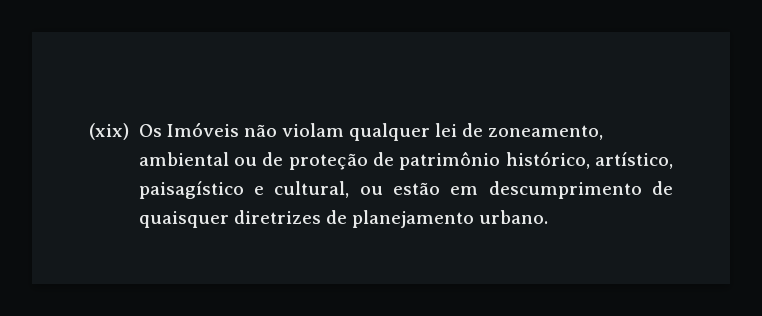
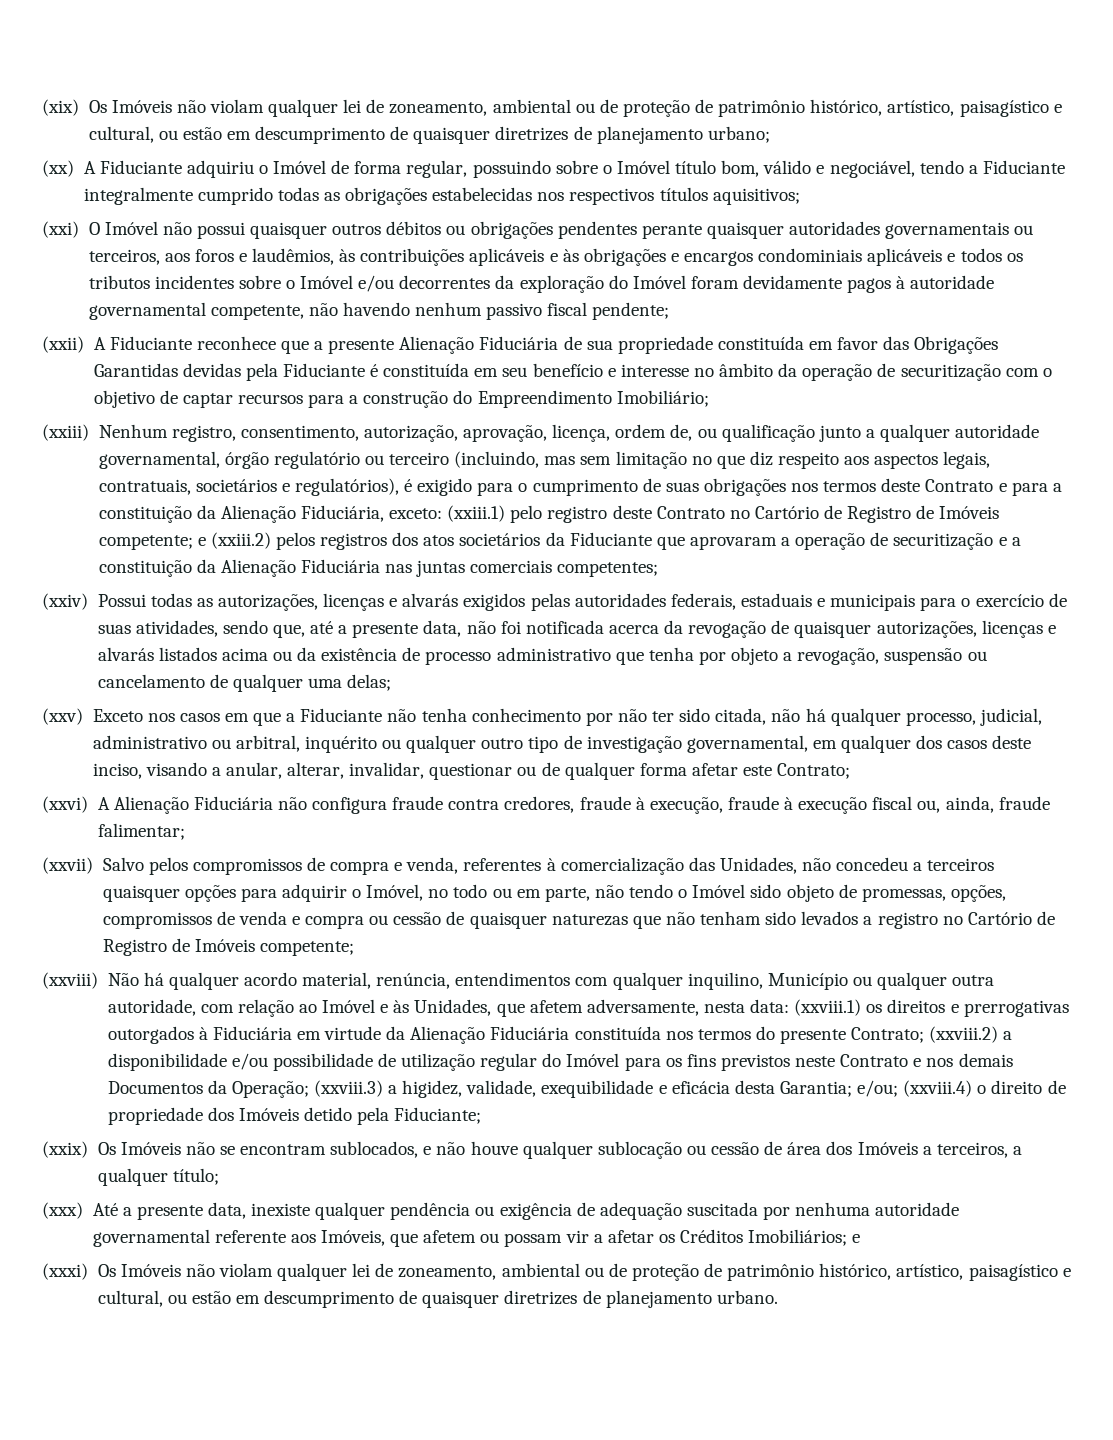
(474, 219) none -> [707,126,770,143] [42,160,1065,178] [83,187,800,205] [42,221,1034,239] [88,248,1023,266] [88,275,995,293] [88,302,670,320] [42,336,999,354] [93,363,1052,381] [93,390,709,408] [42,424,1040,442] [98,451,991,469] [98,478,1062,496] [98,505,1000,523] [98,532,1021,550] [98,559,659,577] [42,593,1067,611] [97,620,1056,638] [97,647,987,665] [97,674,392,692] [42,708,1042,726] [92,735,1032,753] [92,762,851,780] [42,796,1050,814] [97,823,185,840] [42,857,995,875] [102,884,1006,902] [102,911,1055,929] [102,938,354,956] [42,972,995,990] [107,999,1069,1017] [107,1026,1013,1044] [107,1053,1013,1071] [107,1080,1066,1098] [107,1107,482,1125] [42,1141,1022,1159] [97,1168,219,1186] [42,1202,960,1220] [92,1229,861,1247] [42,1263,1071,1281] [97,1290,712,1308] urbano; // (xx) A Fiduciante adquiriu o Imóvel de forma regular, possuindo sobre o Imóvel título bom, válido e negociável, tendo a Fiduciante integralmente cumprido todas as obrigações estabelecidas nos respectivos títulos aquisitivos; // (xxi) O Imóvel não possui quaisquer outros débitos ou obrigações pendentes perante quaisquer autoridades governamentais ou terceiros, aos foros e laudêmios, às contribuições aplicáveis e às obrigações e encargos condominiais aplicáveis e todos os tributos incidentes sobre o Imóvel e/ou decorrentes da exploração do Imóvel foram devidamente pagos à autoridade governamental competente, não havendo nenhum passivo fiscal pendente; // (xxii) A Fiduciante reconhece que a presente Alienação Fiduciária de sua propriedade constituída em favor das Obrigações Garantidas devidas pela Fiduciante é constituída em seu benefício e interesse no âmbito da operação de securitização com o objetivo de captar recursos para a construção do Empreendimento Imobiliário; // (xxiii) Nenhum registro, consentimento, autorização, aprovação, licença, ordem de, ou qualificação junto a qualquer autoridade governamental, órgão regulatório ou terceiro (incluindo, mas sem limitação no que diz respeito aos aspectos legais, contratuais, societários e regulatórios), é exigido para o cumprimento de suas obrigações nos termos deste Contrato e para a constituição da Alienação Fiduciária, exceto: (xxiii.1) pelo registro deste Contrato no Cartório de Registro de Imóveis competente; e (xxiii.2) pelos registros dos atos societários da Fiduciante que aprovaram a operação de securitização e a constituição da Alienação Fiduciária nas juntas comerciais competentes; // (xxiv) Possui todas as autorizações, licenças e alvarás exigidos pelas autoridades federais, estaduais e municipais para o exercício de suas atividades, sendo que, até a presente data, não foi notificada acerca da revogação de quaisquer autorizações, licenças e alvarás listados acima ou da existência de processo administrativo que tenha por objeto a revogação, suspensão ou cancelamento de qualquer uma delas; // (xxv) Exceto nos casos em que a Fiduciante não tenha conhecimento por não ter sido citada, não há qualquer processo, judicial, administrativo ou arbitral, inquérito ou qualquer outro tipo de investigação governamental, em qualquer dos casos deste inciso, visando a anular, alterar, invalidar, questionar ou de qualquer forma afetar este Contrato; // (xxvi) A Alienação Fiduciária não configura fraude contra credores, fraude à execução, fraude à execução fiscal ou, ainda, fraude falimentar; // (xxvii) Salvo pelos compromissos de compra e venda, referentes à comercialização das Unidades, não concedeu a terceiros quaisquer opções para adquirir o Imóvel, no todo ou em parte, não tendo o Imóvel sido objeto de promessas, opções, compromissos de venda e compra ou cessão de quaisquer naturezas que não tenham sido levados a registro no Cartório de Registro de Imóveis competente; // (xxviii) Não há qualquer acordo material, renúncia, entendimentos com qualquer inquilino, Município ou qualquer outra autoridade, com relação ao Imóvel e às Unidades, que afetem adversamente, nesta data: (xxviii.1) os direitos e prerrogativas outorgados à Fiduciária em virtude da Alienação Fiduciária constituída nos termos do presente Contrato; (xxviii.2) a disponibilidade e/ou possibilidade de utilização regular do Imóvel para os fins previstos neste Contrato e nos demais Documentos da Operação; (xxviii.3) a higidez, validade, exequibilidade e eficácia desta Garantia; e/ou; (xxviii.4) o direito de propriedade dos Imóveis detido pela Fiduciante; // (xxix) Os Imóveis não se encontram sublocados, e não houve qualquer sublocação ou cessão de área dos Imóveis a terceiros, a qualquer título; // (xxx) Até a presente data, inexiste qualquer pendência ou exigência de adequação suscitada por nenhuma autoridade governamental referente aos Imóveis, que afetem ou possam vir a afetar os Créditos Imobiliários; e // (xxxi) Os Imóveis não violam qualquer lei de zoneamento, ambiental ou de proteção de patrimônio histórico, artístico, paisagístico e cultural, ou estão em descumprimento de quaisquer diretrizes de planejamento

